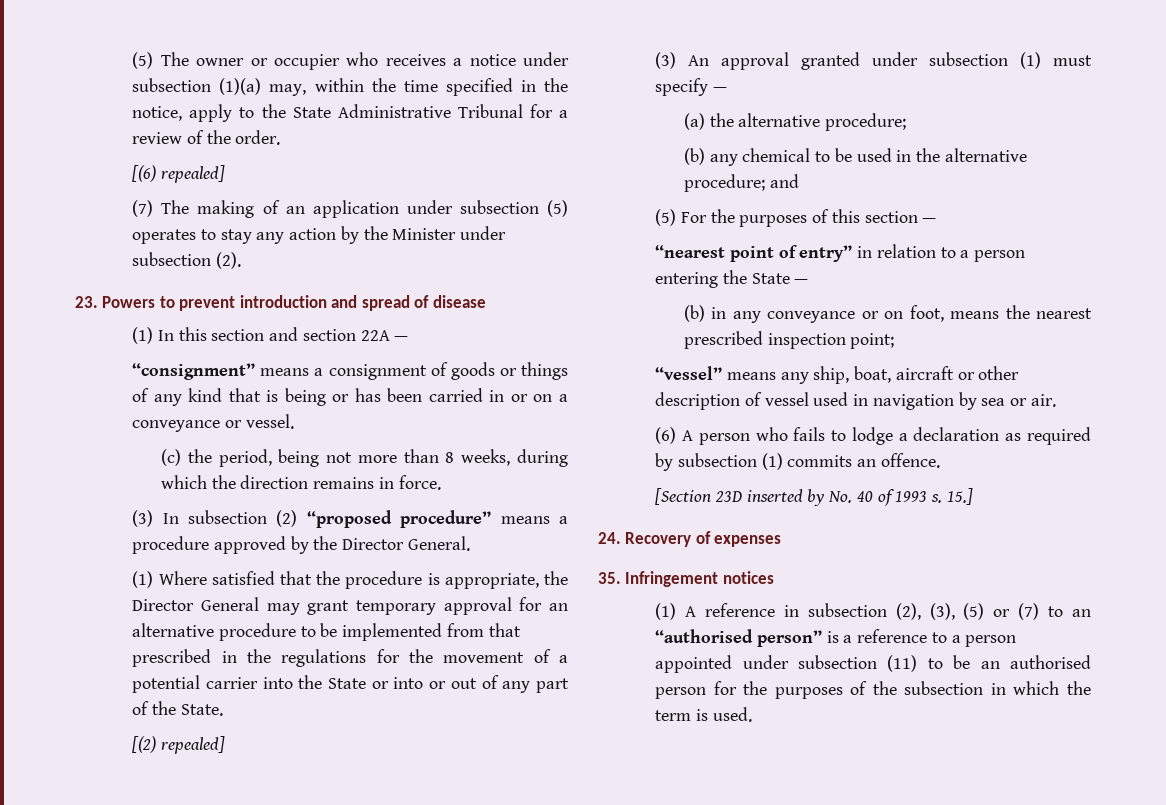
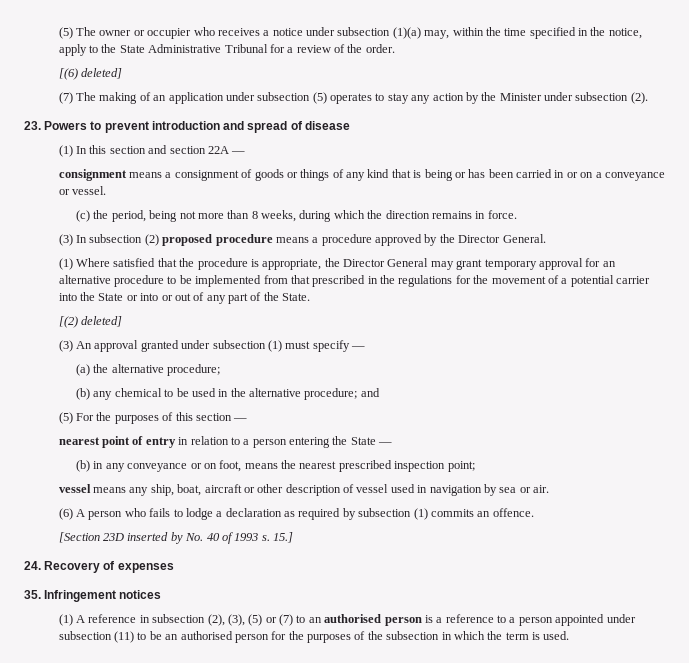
[161,165,226,183] repealed] -> [81,68,123,79] deleted]
[132,363,256,380] “consignment” -> [58,169,127,181] consignment
[306,510,492,528] “proposed procedure” -> [162,234,273,246] proposed procedure
[161,736,226,754] repealed] -> [81,316,123,327] deleted]
[655,245,726,258] “nearest -> [58,437,100,445] nearest
[799,245,853,262] entry” -> [145,437,176,448] entry
[655,366,723,380] “vessel” -> [58,484,91,493] vessel
[655,629,823,647] “authorised person” -> [324,614,422,626] authorised person

